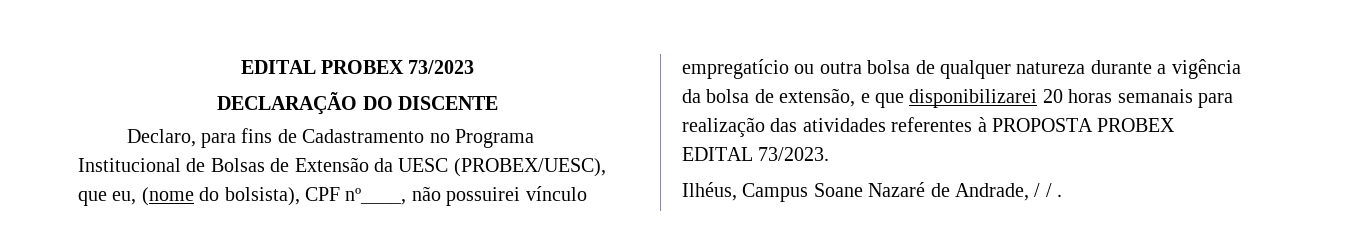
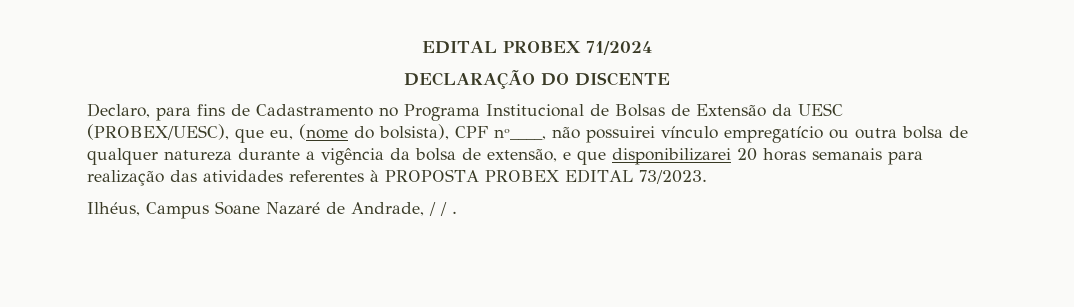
[408,60,475,74] 73/2023 -> [585,41,652,55] 71/2024

